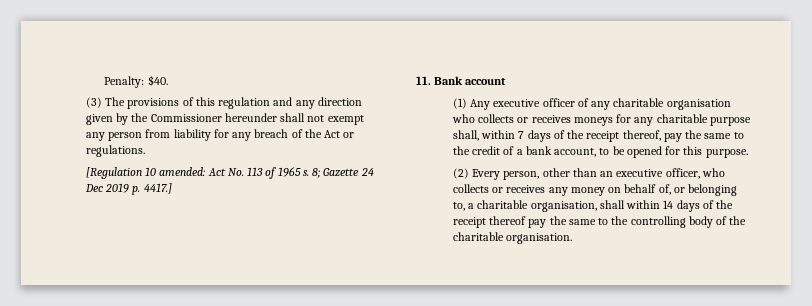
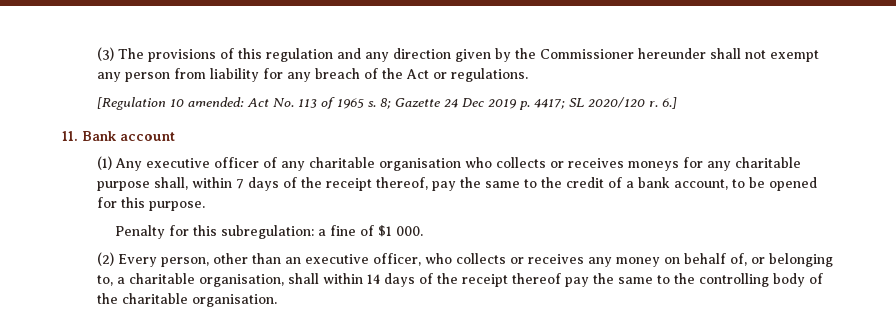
[104,75,168,88] Penalty: $40. // -> (97, 54) none
[143,183,172,194] 4417.] -> [534,97,678,109] 4417; SL 2020/120 r. 6.]
(748, 153) none -> [115,225,424,239] // Penalty for this subregulation: a fine of $1 000.

